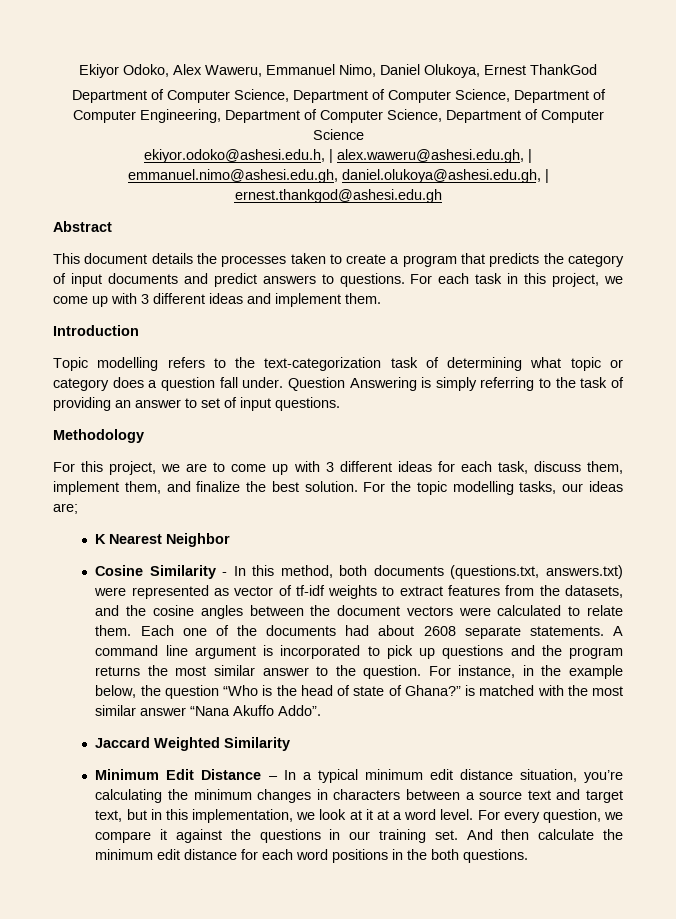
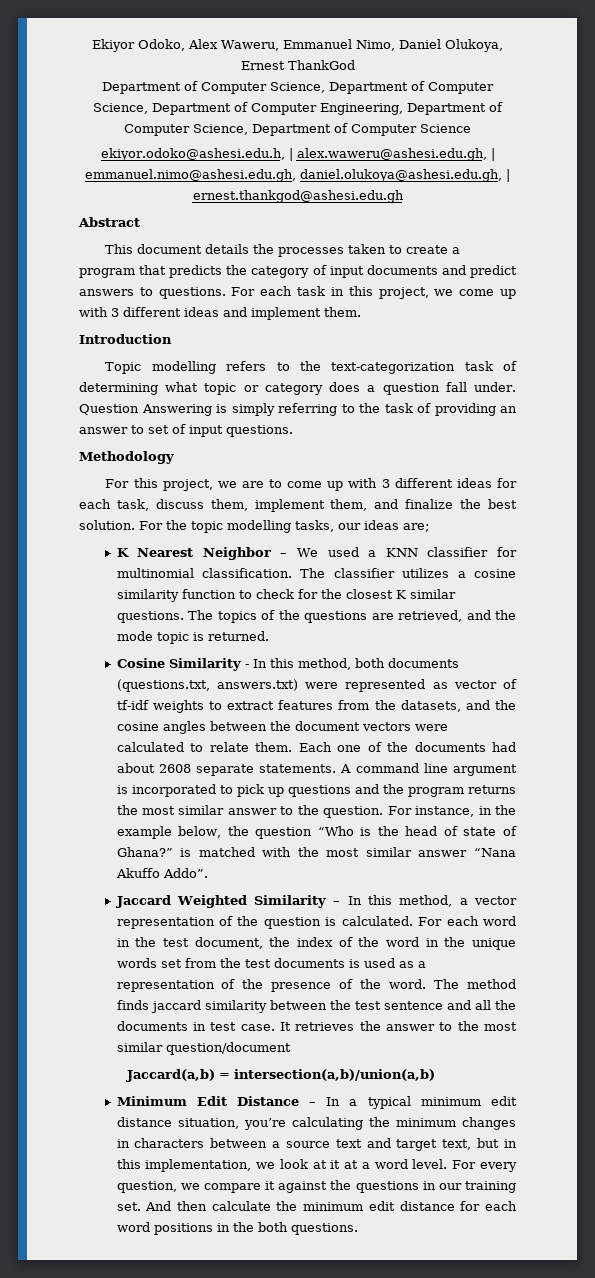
(231, 540) none -> [280,547,517,557] [116,568,516,578] [116,589,456,602] [116,610,516,623] [116,631,269,644] – We used a KNN classifier for multinomial classification. The classifier utilizes a cosine similarity function to check for the closest K similar questions. The topics of the questions are retrieved, and the mode topic is returned.
(291, 744) none -> [333,895,517,907] [116,916,516,929] [116,937,516,950] [116,958,426,968] [116,979,516,992] [116,1000,516,1013] [116,1021,517,1031] [116,1042,291,1055] [125,1069,435,1082] – In this method, a vector representation of the question is calculated. For each word in the test document, the index of the word in the unique words set from the test documents is used as a representation of the presence of the word. The method finds jaccard similarity between the test sentence and all the documents in test case. It retrieves the answer to the most similar question/document // Jaccard(a,b) = intersection(a,b)/union(a,b)

